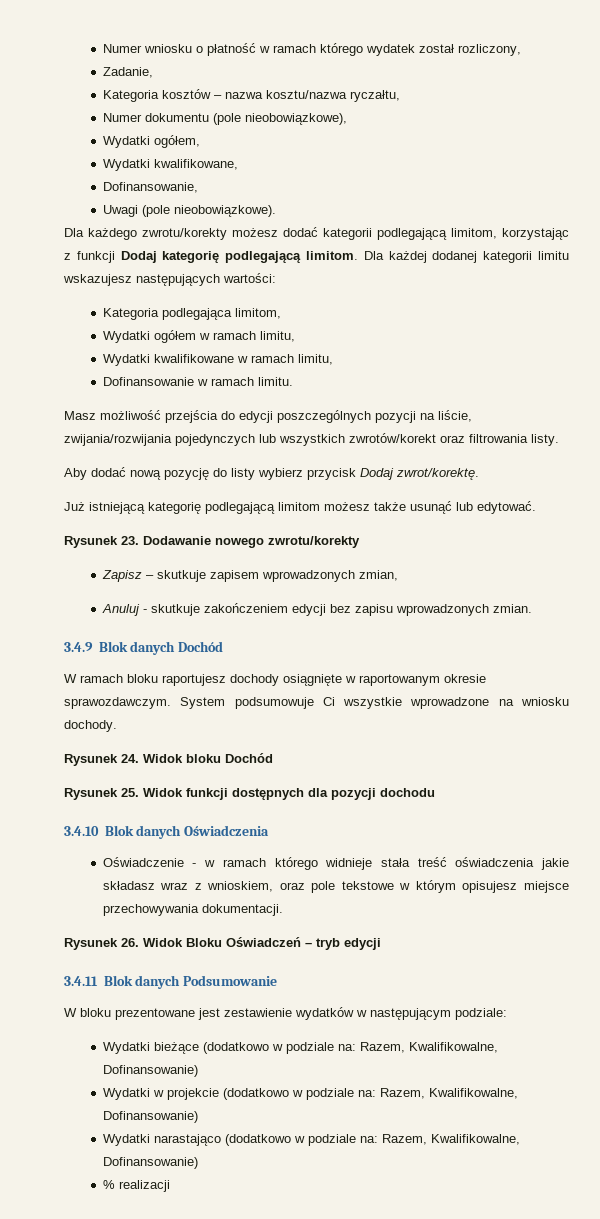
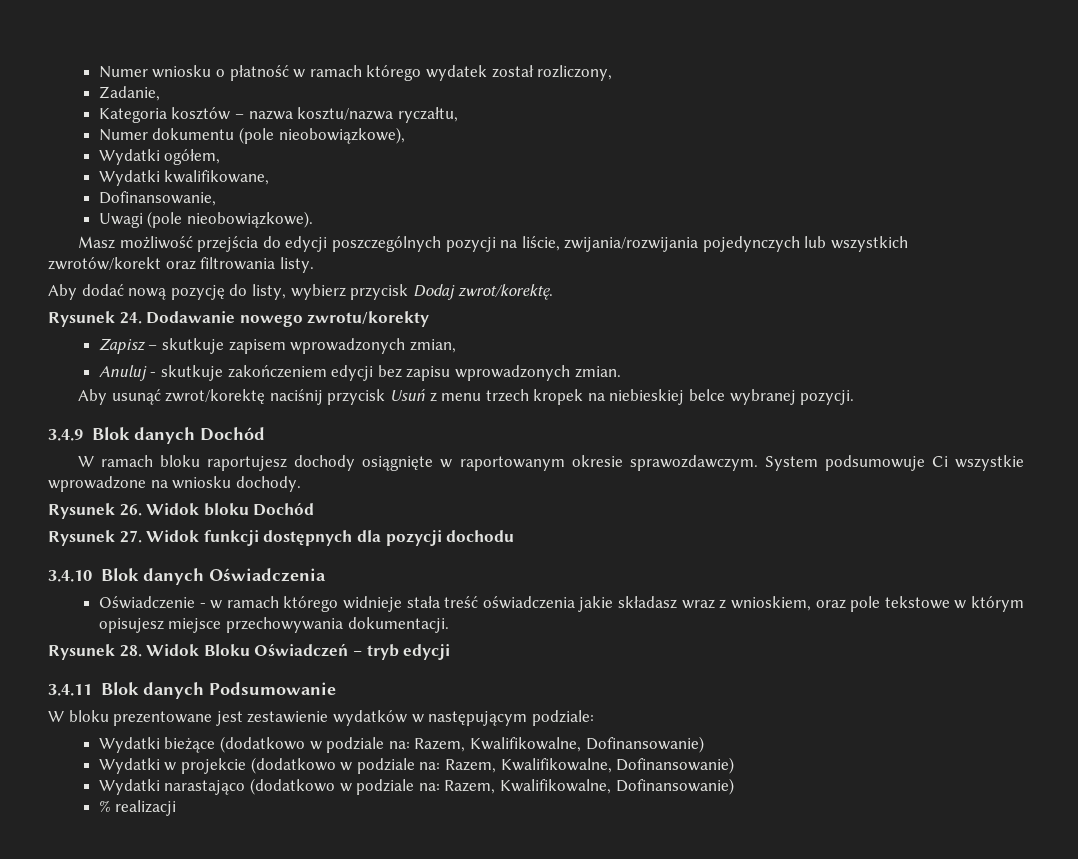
[64,227,569,240] [64,251,569,263] [63,273,276,286] [102,308,281,320] [102,330,295,343] [102,354,333,366] [102,377,293,386] // Dla każdego zwrotu/korekty możesz dodać kategorii podlegającą limitom, korzystając z funkcji Dodaj kategorię podlegającą limitom. Dla każdej dodanej kategorii limitu wskazujesz następujących wartości: // Kategoria podlegająca limitom, // Wydatki ogółem w ramach limitu, // Wydatki kwalifikowane w ramach limitu, // Dofinansowanie w ramach limitu. -> (314, 219) none
[231,468,255,480] listy -> [251,284,286,300] listy,
[64,501,536,514] [64,536,139,548] // Już istniejącą kategorię podlegającą limitom możesz także usunąć lub edytować. // Rysunek 23. -> [48,311,142,327] // Rysunek 24.
(532, 608) none -> [77,389,855,405] // Aby usunąć zwrot/korektę naciśnij przycisk Usuń z menu trzech kropek na niebieskiej belce wybranej pozycji.
[121,754,139,763] 24. -> [119,504,142,516] 26.
[121,788,139,797] 25. -> [119,530,142,543] 27.
[121,938,139,947] 26. -> [119,645,142,657] 28.

